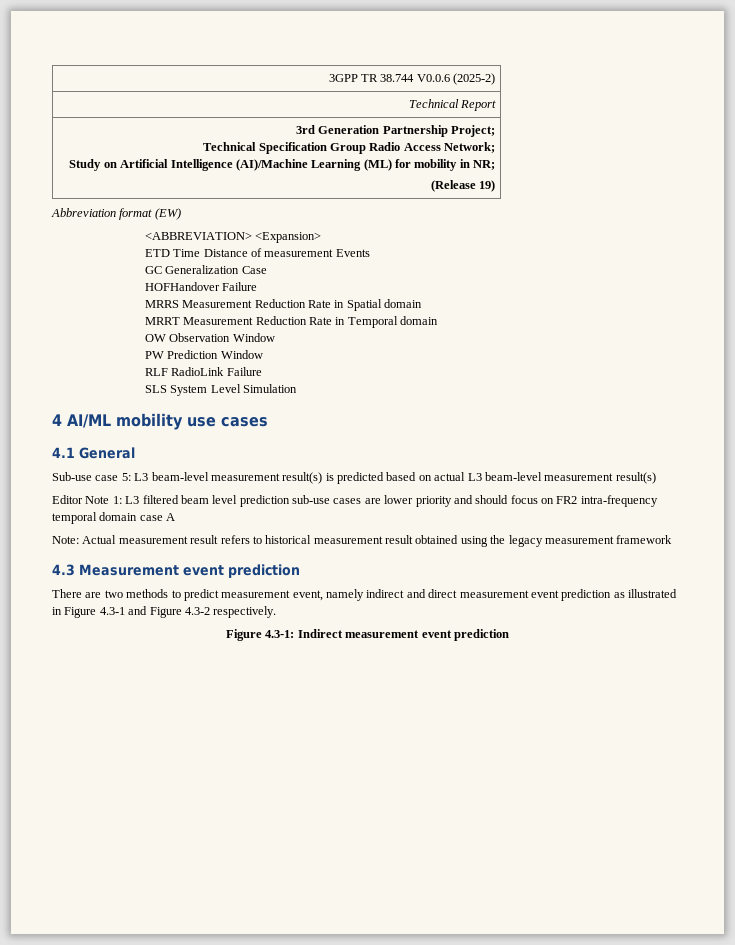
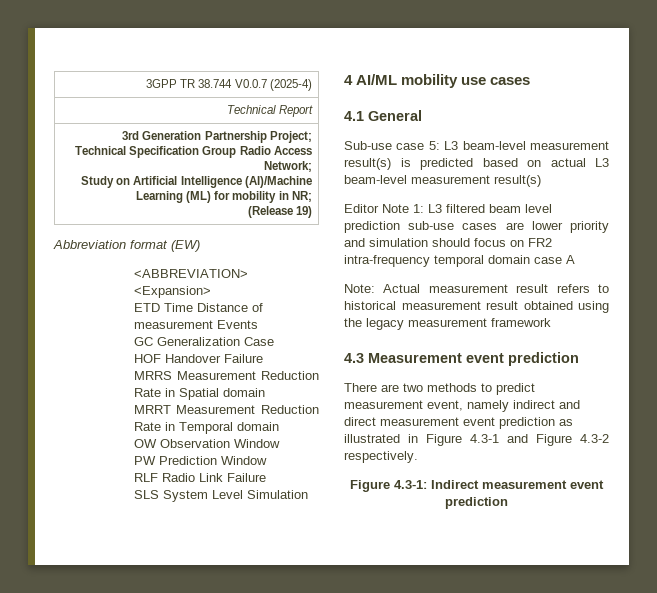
[416,73,496,85] V0.0.6 (2025-2) -> [234,79,312,91] V0.0.7 (2025-4)
[144,282,220,291] HOFHandover -> [133,354,221,363] HOF Handover
[171,367,225,376] RadioLink -> [161,473,223,482] Radio Link
(473, 499) none -> [369,238,428,247] simulation

